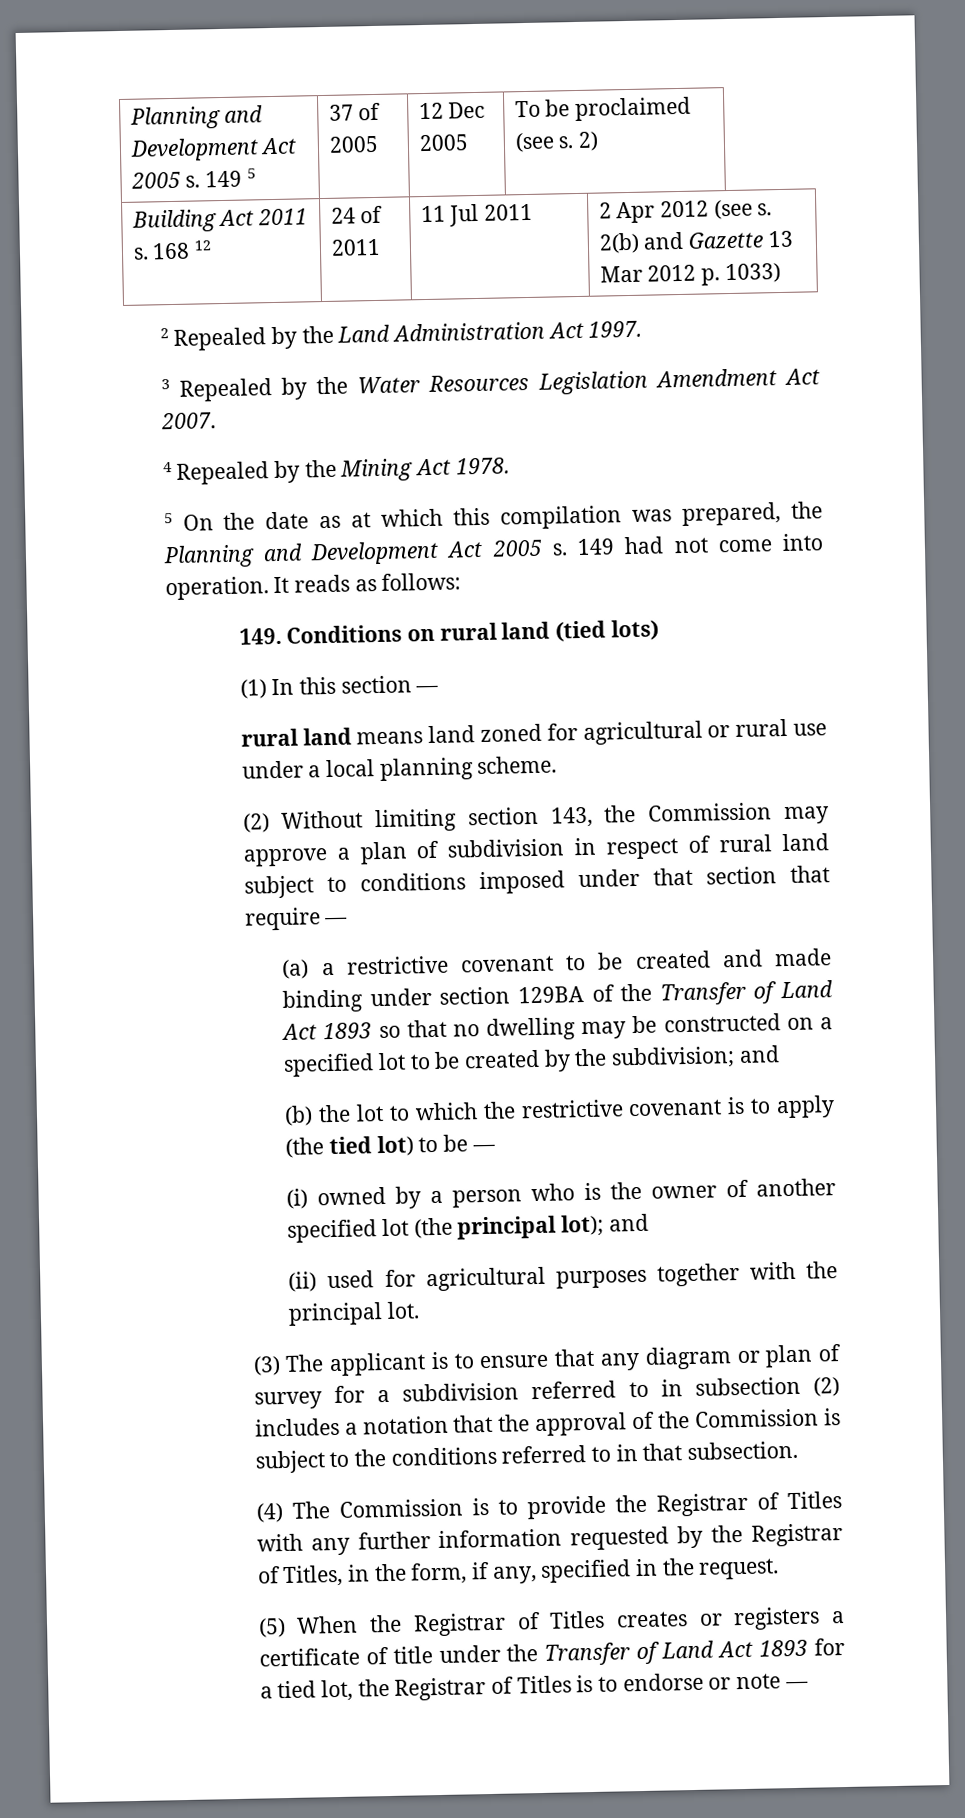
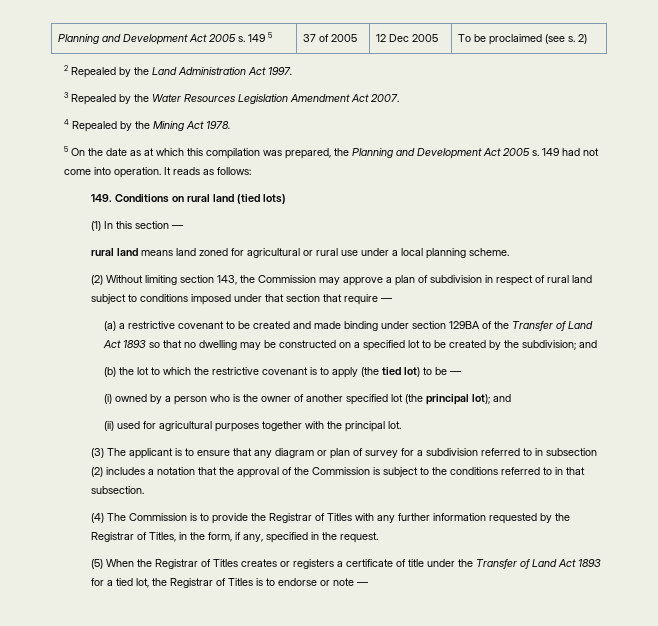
[131,208,309,233] [132,240,212,260] [330,205,384,224] [330,238,381,256] [420,203,534,227] [598,199,773,224] [598,230,794,254] [599,263,781,286] // Building Act 2011 s. 168 12 | 24 of 2011 | 11 Jul 2011 | 2 Apr 2012 (see s. 2(b) and Gazette 13 Mar 2012 p. 1033) -> (587, 39) none

